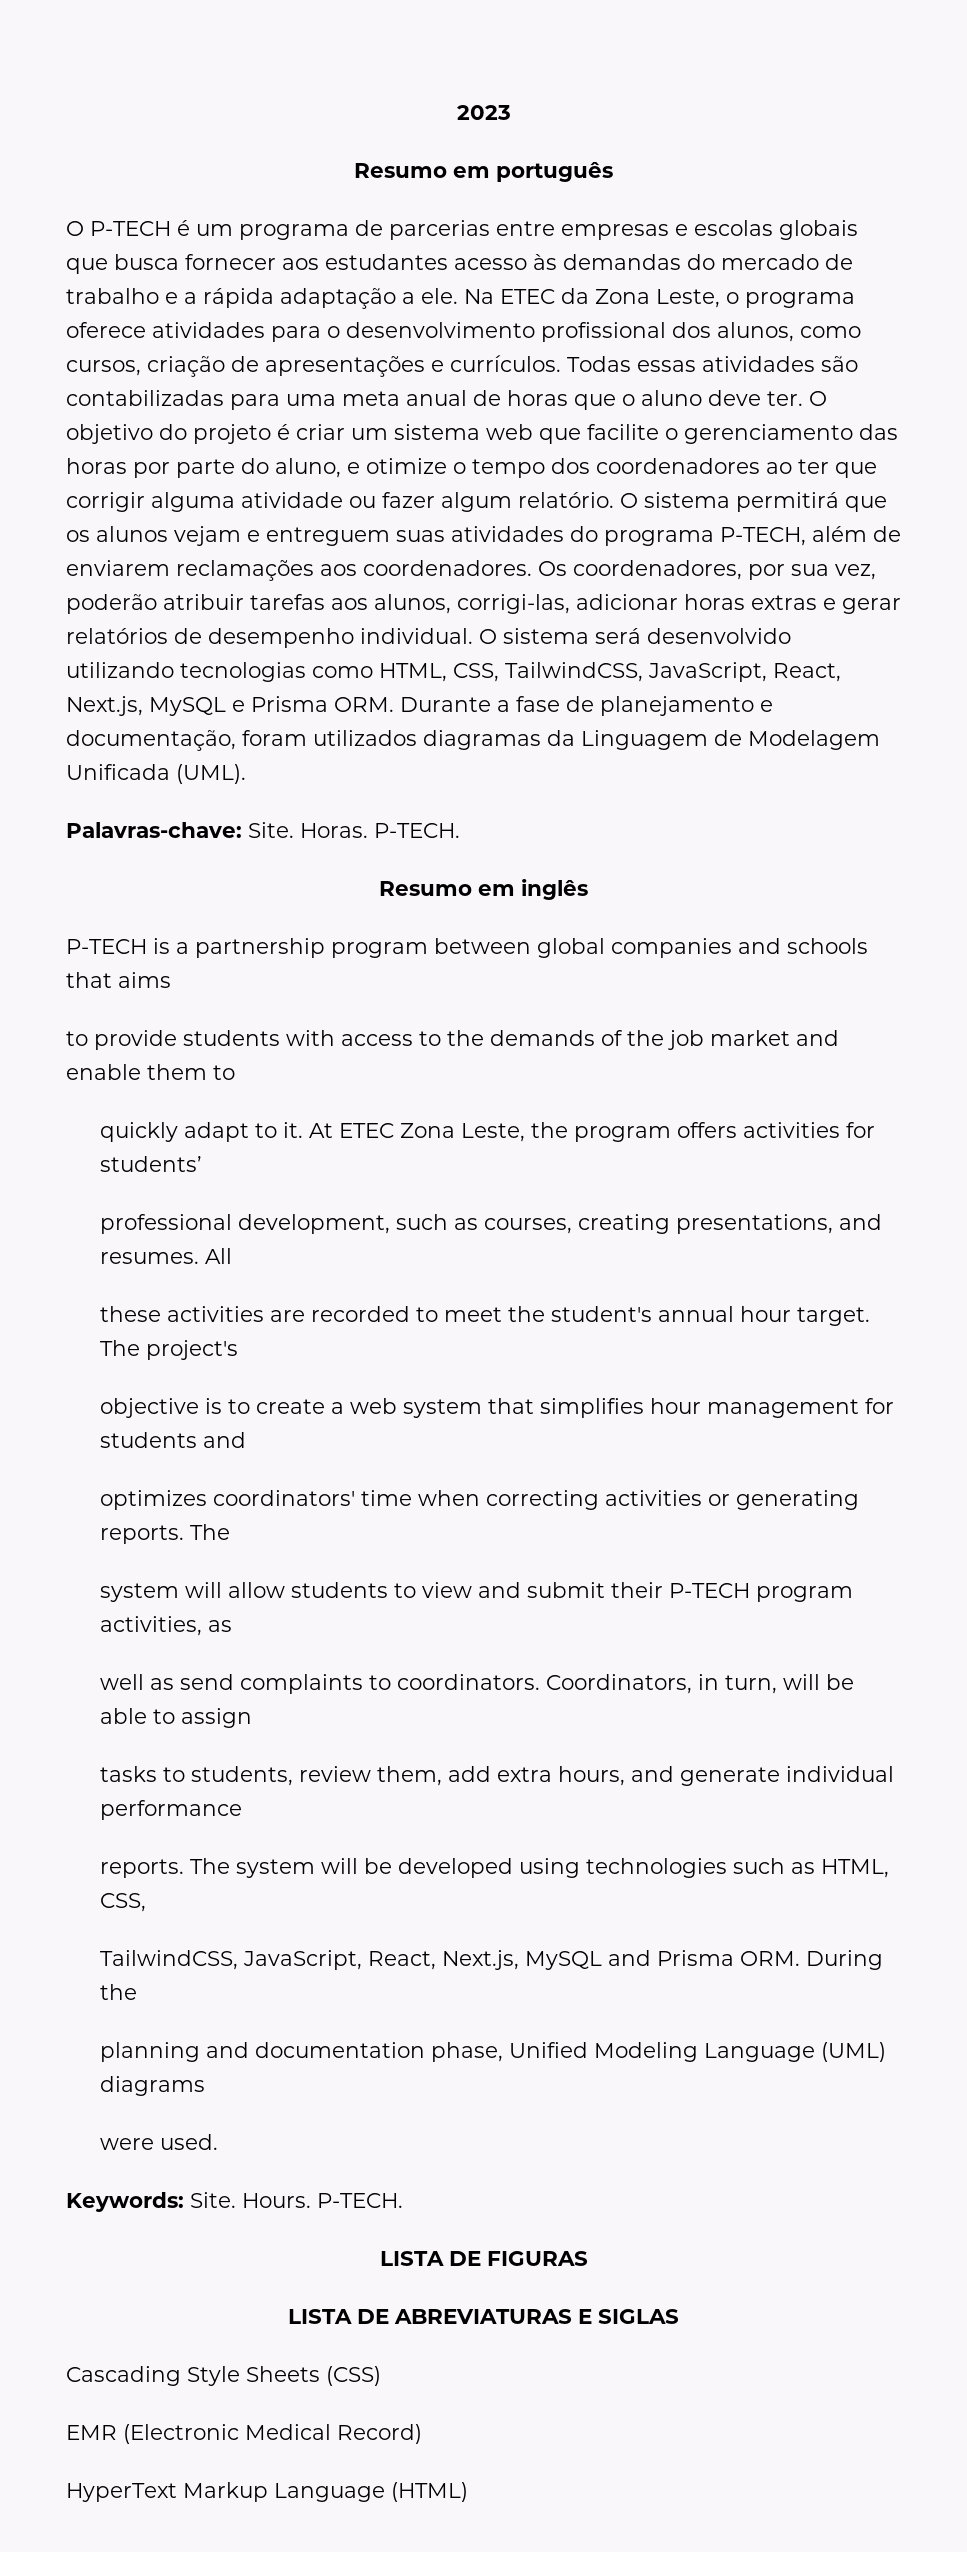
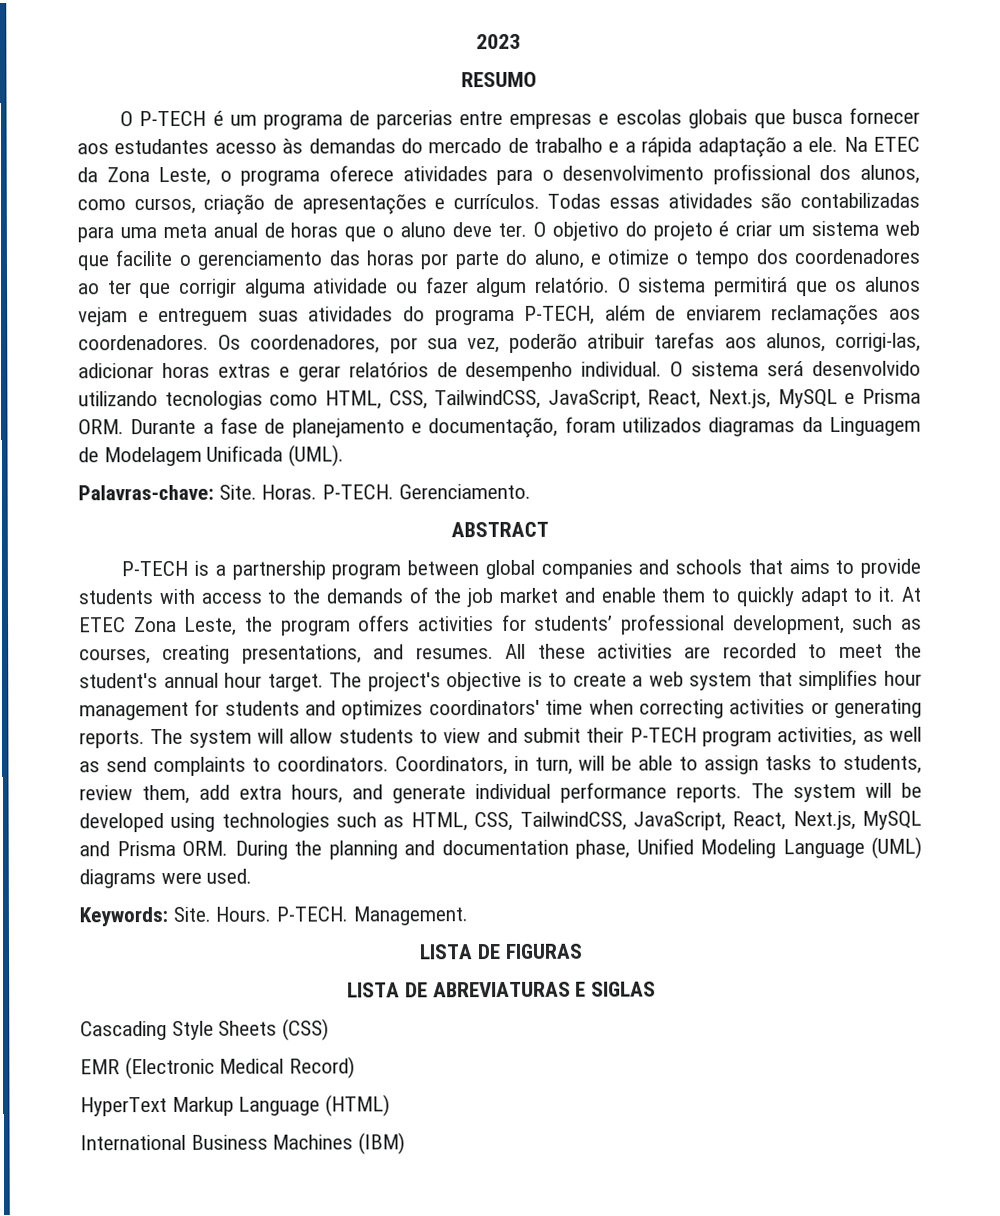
[354,162,613,182] Resumo em português -> [460,71,537,88] RESUMO
[379,879,588,900] // Resumo em inglês -> [398,483,531,500] [450,521,549,538] Gerenciamento. // ABSTRACT
(171, 980) // -> (830, 567) none
(235, 1072) // -> (731, 595) none
(203, 1164) // -> (614, 623) none
(233, 1256) // -> (527, 651) none
(239, 1350) // -> (441, 682) none
(247, 1440) // -> (337, 708) none
(231, 1532) // -> (184, 736) none
(233, 1626) // -> (884, 736) none
(253, 1718) // -> (760, 765) none
(243, 1810) // -> (667, 792) none
(147, 1902) // -> (514, 821) none
(138, 1992) // -> (322, 848) none
(206, 2086) // -> (156, 879) none
(403, 2200) none -> [352,906,468,926] Management.
(468, 2492) none -> [80,1132,406,1155] // International Business Machines (IBM)

